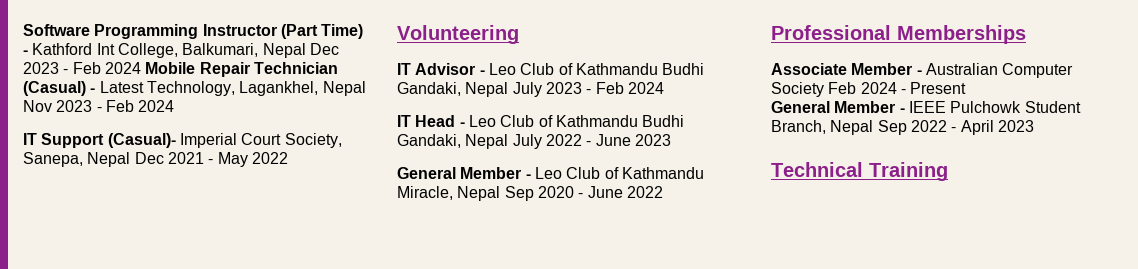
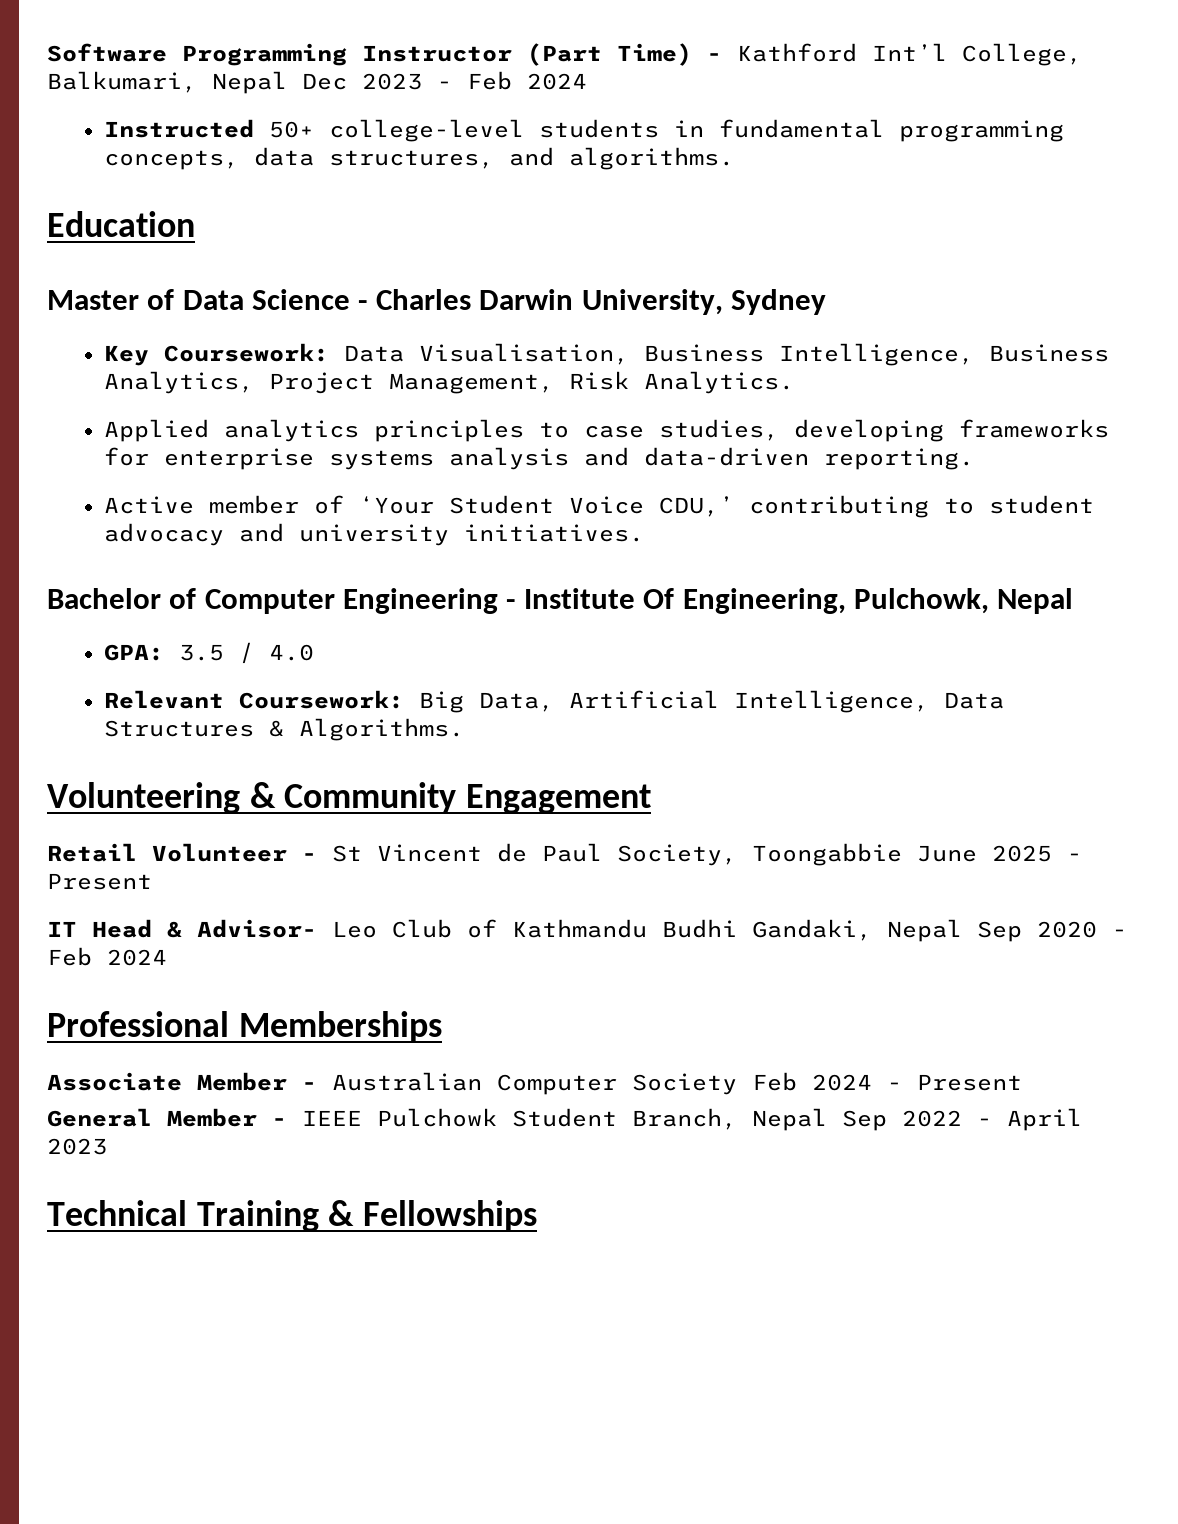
[96,43,115,55] Int -> [872,43,947,61] Int’l
[145,62,338,77] [23,81,366,96] [23,100,175,112] [23,133,342,148] [23,152,288,167] [397,25,519,44] [397,63,705,75] [397,82,664,97] [397,115,685,127] [397,134,671,149] [397,167,704,179] [397,186,663,201] Mobile Repair Technician (Casual) - Latest Technology, Lagankhel, Nepal Nov 2023 - Feb 2024 // IT Support (Casual)- Imperial Court Society, Sanepa, Nepal Dec 2021 - May 2022 // Volunteering // IT Advisor - Leo Club of Kathmandu Budhi Gandaki, Nepal July 2023 - Feb 2024 // IT Head - Leo Club of Kathmandu Budhi Gandaki, Nepal July 2022 - June 2023 // General Member - Leo Club of Kathmandu Miracle, Nepal Sep 2020 - June 2022 -> [104,119,1065,142] [104,147,735,170] [47,211,195,237] [47,289,826,315] [104,343,1110,366] [104,371,795,394] [104,419,1110,442] [104,447,975,470] [104,495,1095,518] [104,523,645,546] [47,588,1074,614] [104,642,315,664] [104,690,1005,713] [104,718,465,741] [47,782,652,814] [47,843,1082,866] [47,873,152,890] [47,919,1127,942] [47,947,167,966] // Instructed 50+ college-level students in fundamental programming concepts, data structures, and algorithms. // Education // Master of Data Science - Charles Darwin University, Sydney // Key Coursework: Data Visualisation, Business Intelligence, Business Analytics, Project Management, Risk Analytics. // Applied analytics principles to case studies, developing frameworks for enterprise systems analysis and data-driven reporting. // Active member of ‘Your Student Voice CDU,’ contributing to student advocacy and university initiatives. // Bachelor of Computer Engineering - Institute Of Engineering, Pulchowk, Nepal // GPA: 3.5 / 4.0 // Relevant Coursework: Big Data, Artificial Intelligence, Data Structures & Algorithms. // Volunteering & Community Engagement // Retail Volunteer - St Vincent de Paul Society, Toongabbie June 2025 - Present // IT Head & Advisor- Leo Club of Kathmandu Budhi Gandaki, Nepal Sep 2020 - Feb 2024
(948, 171) none -> [328,1200,538,1232] & Fellowships

